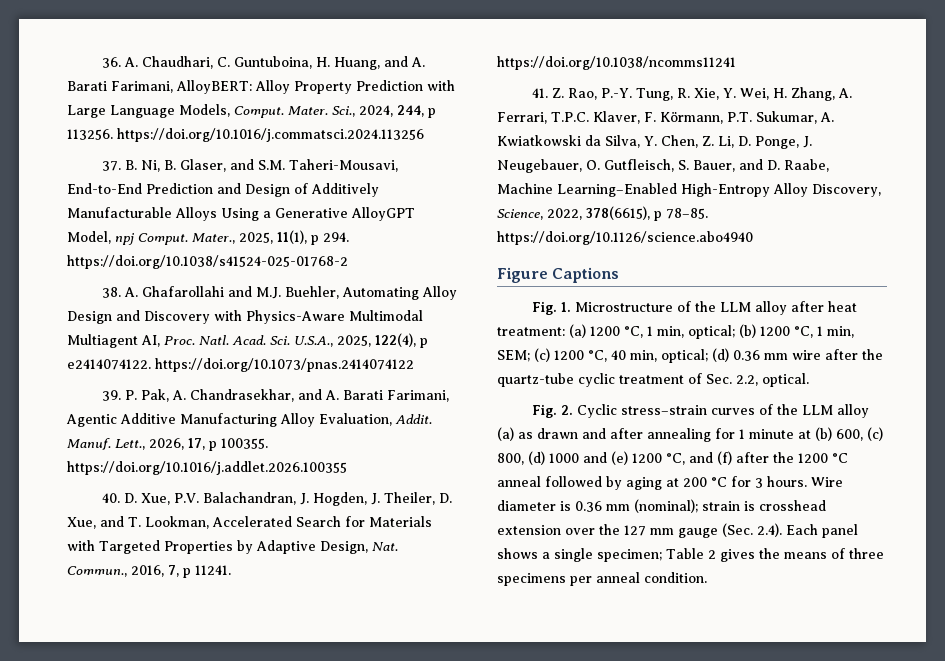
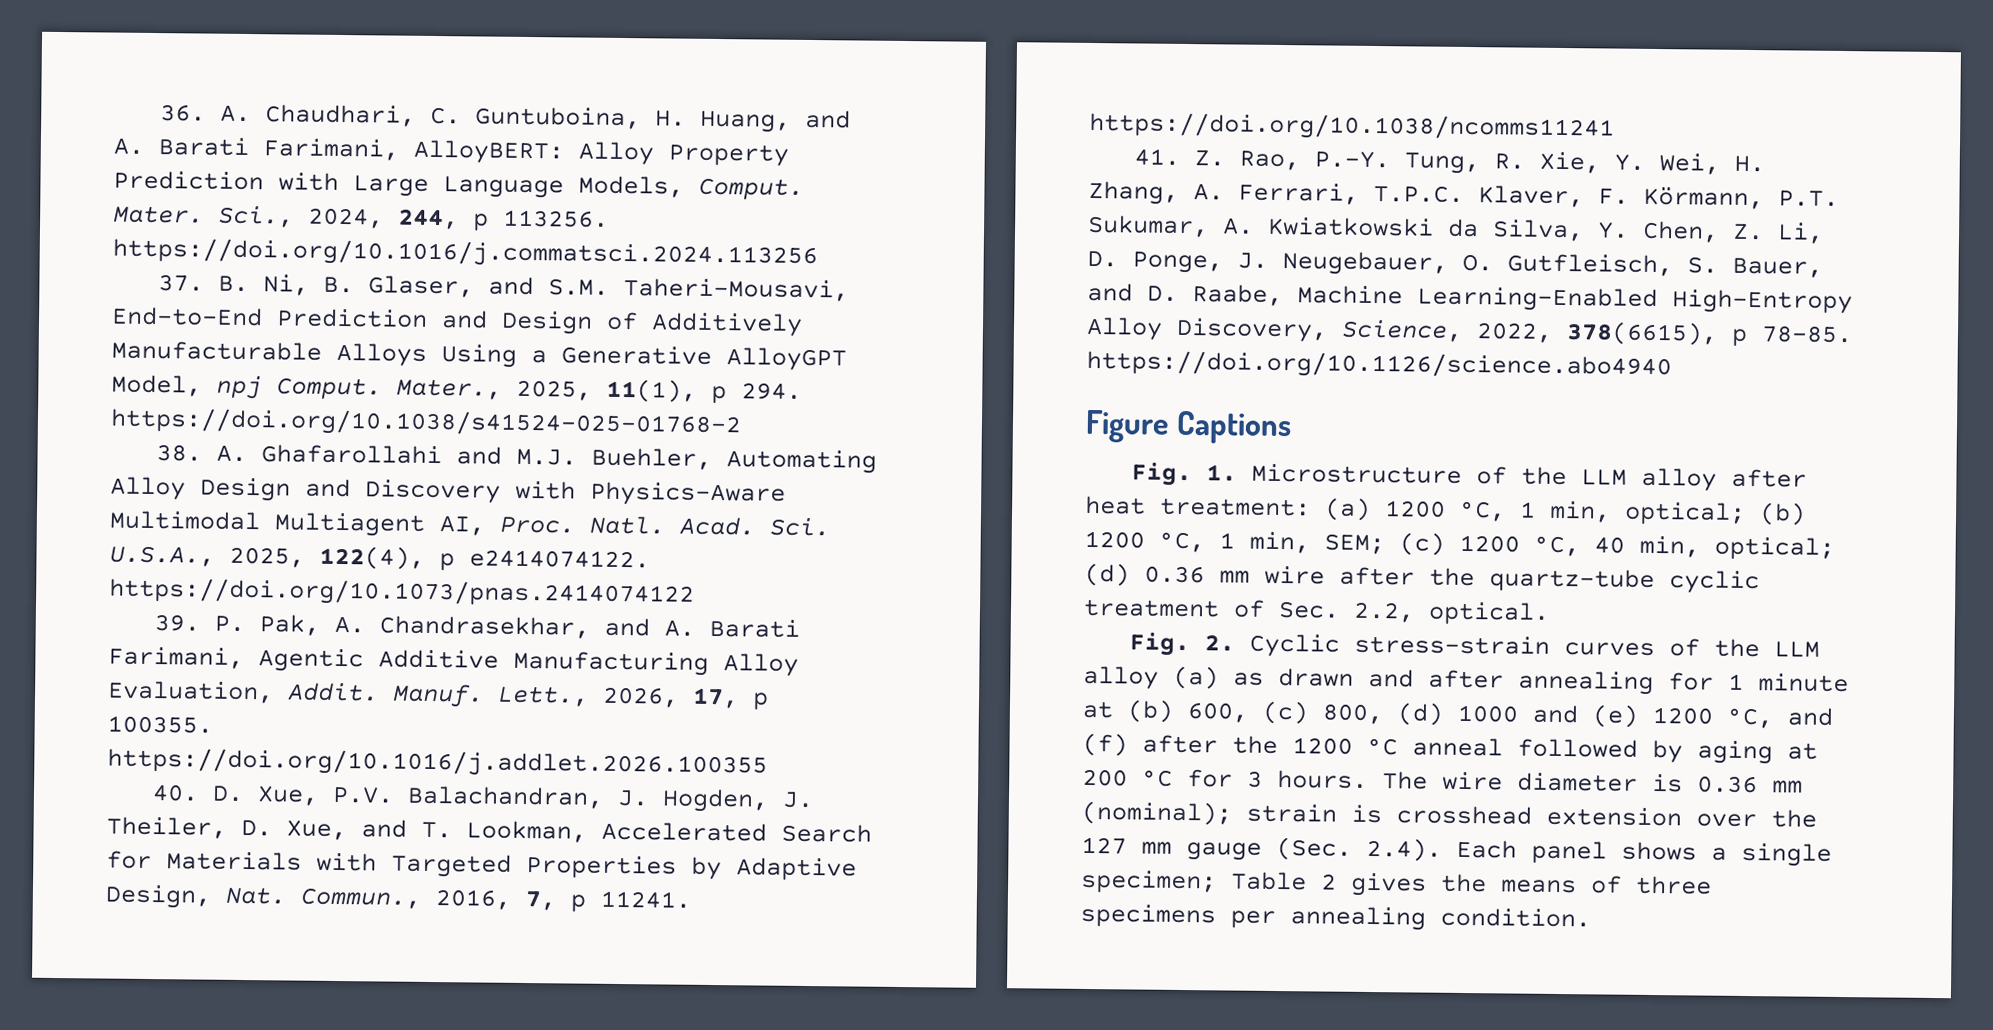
[811,477,843,487] Wire -> [1382,771,1503,791] The wire
[596,572,640,583] anneal -> [1290,906,1426,931] annealing

